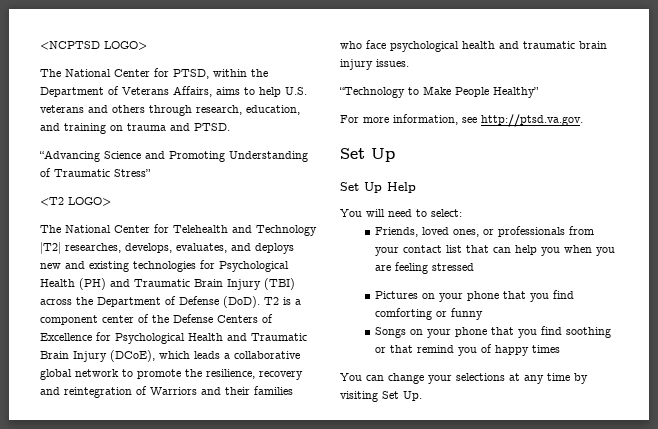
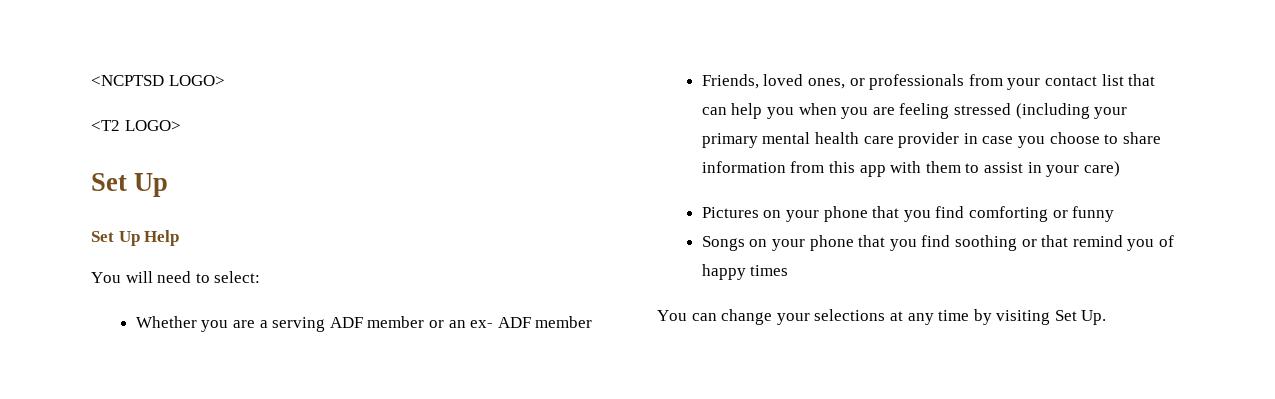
[40,68,268,79] [40,86,307,97] [40,105,300,116] [40,123,230,134] [39,150,308,162] [40,168,151,177] [40,197,111,206] [40,224,317,236] [40,242,294,254] [40,260,289,272] [40,278,295,290] [40,296,301,308] [40,314,273,325] [40,332,307,344] [40,350,300,362] [40,369,303,380] [40,386,293,398] [340,40,607,52] [340,59,409,70] [339,86,539,98] [340,114,583,127] The National Center for PTSD, within the Department of Veterans Affairs, aims to help U.S. veterans and others through research, education, and training on trauma and PTSD. // “Advancing Science and Promoting Understanding of Traumatic Stress” // <T2 LOGO> // The National Center for Telehealth and Technology |T2| researches, develops, evaluates, and deploys new and existing technologies for Psychological Health (PH) and Traumatic Brain Injury (TBI) across the Department of Defense (DoD). T2 is a component center of the Defense Centers of Excellence for Psychological Health and Traumatic Brain Injury (DCoE), which leads a collaborative global network to promote the resilience, recovery and reintegration of Warriors and their families who face psychological health and traumatic brain injury issues. // “Technology to Make People Healthy” // For more information, see http://ptsd.va.gov. -> [91,120,181,131] <T2 LOGO>
(462, 213) none -> [135,316,593,332] // Whether you are a serving ADF member or an ex- ADF member
(475, 267) none -> [1015,103,1128,119] [701,132,1161,148] [701,161,1120,177] (including your primary mental health care provider in case you choose to share information from this app with them to assist in your care)

